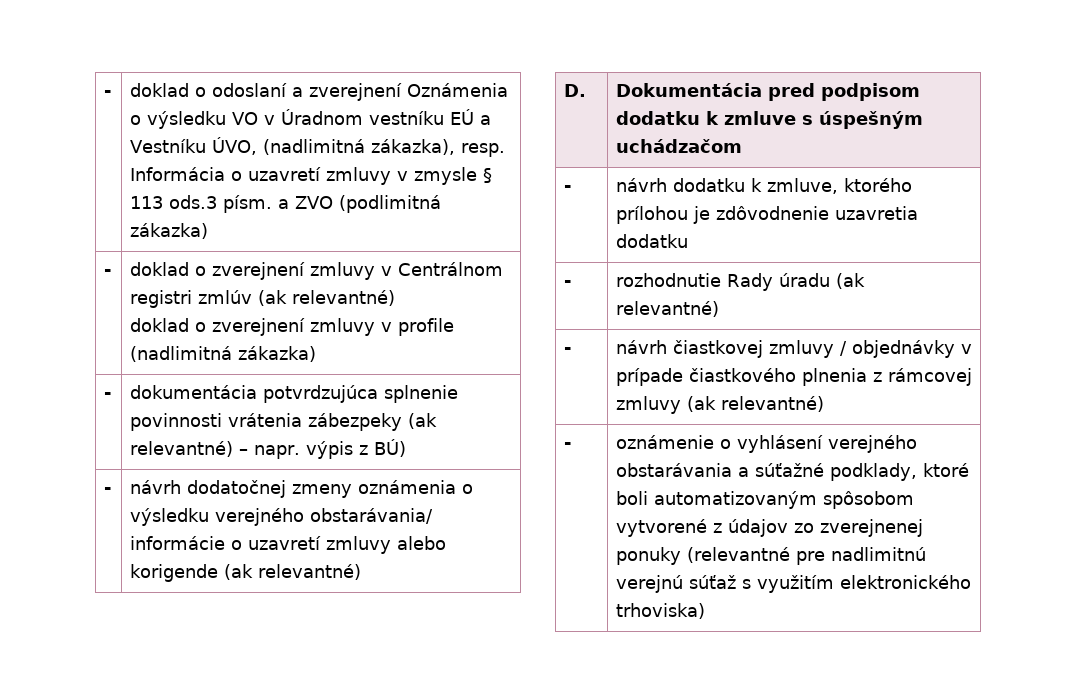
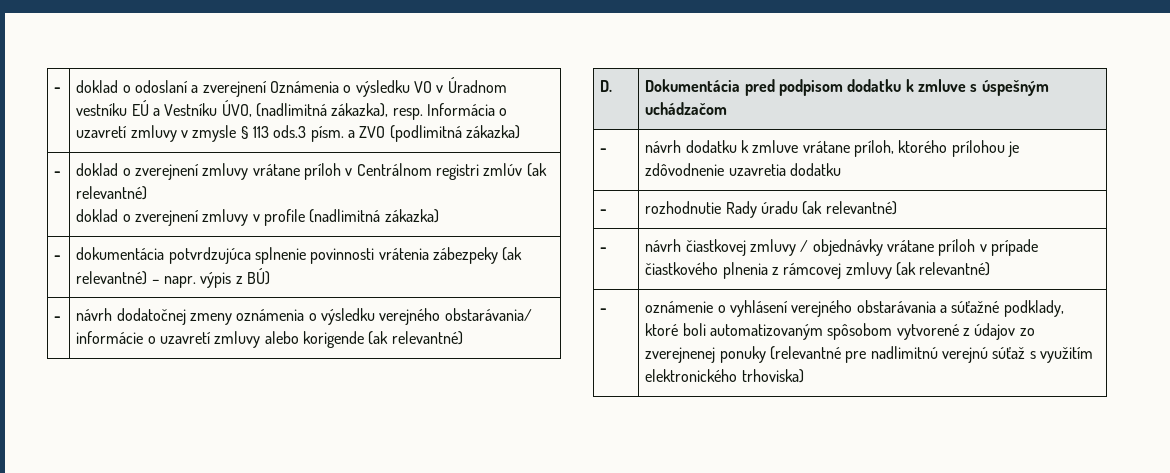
(375, 271) none -> [252,163,342,180] vrátane príloh
[766,178,838,194] zmluve, -> [752,140,895,157] zmluve vrátane príloh,
(955, 349) none -> [887,239,976,256] vrátane príloh

